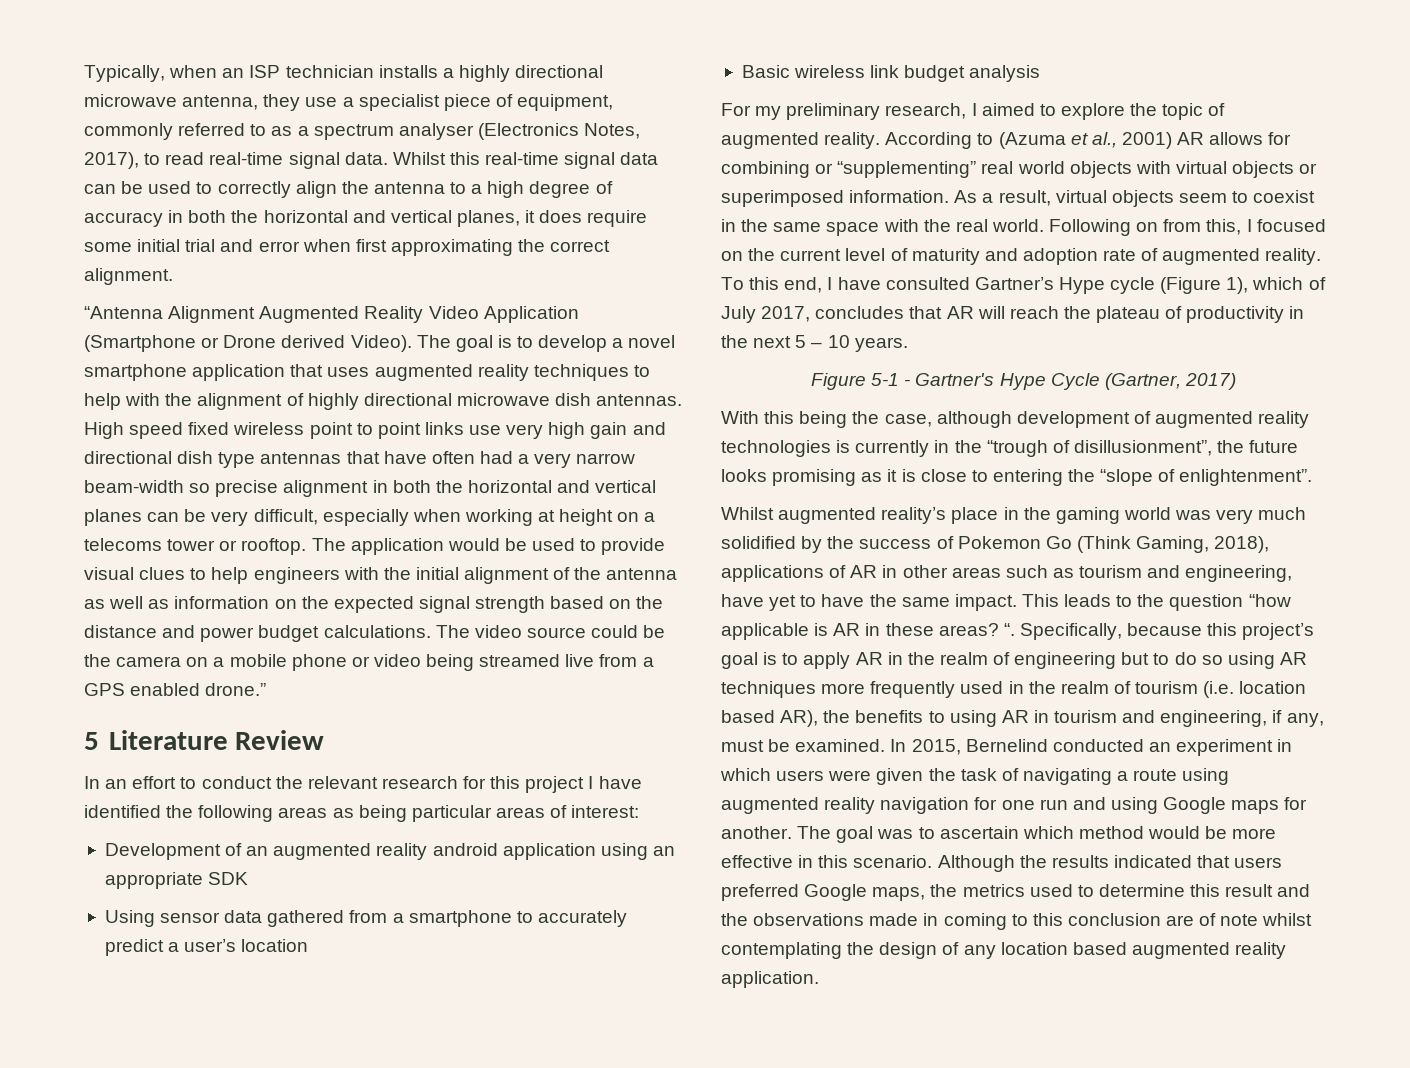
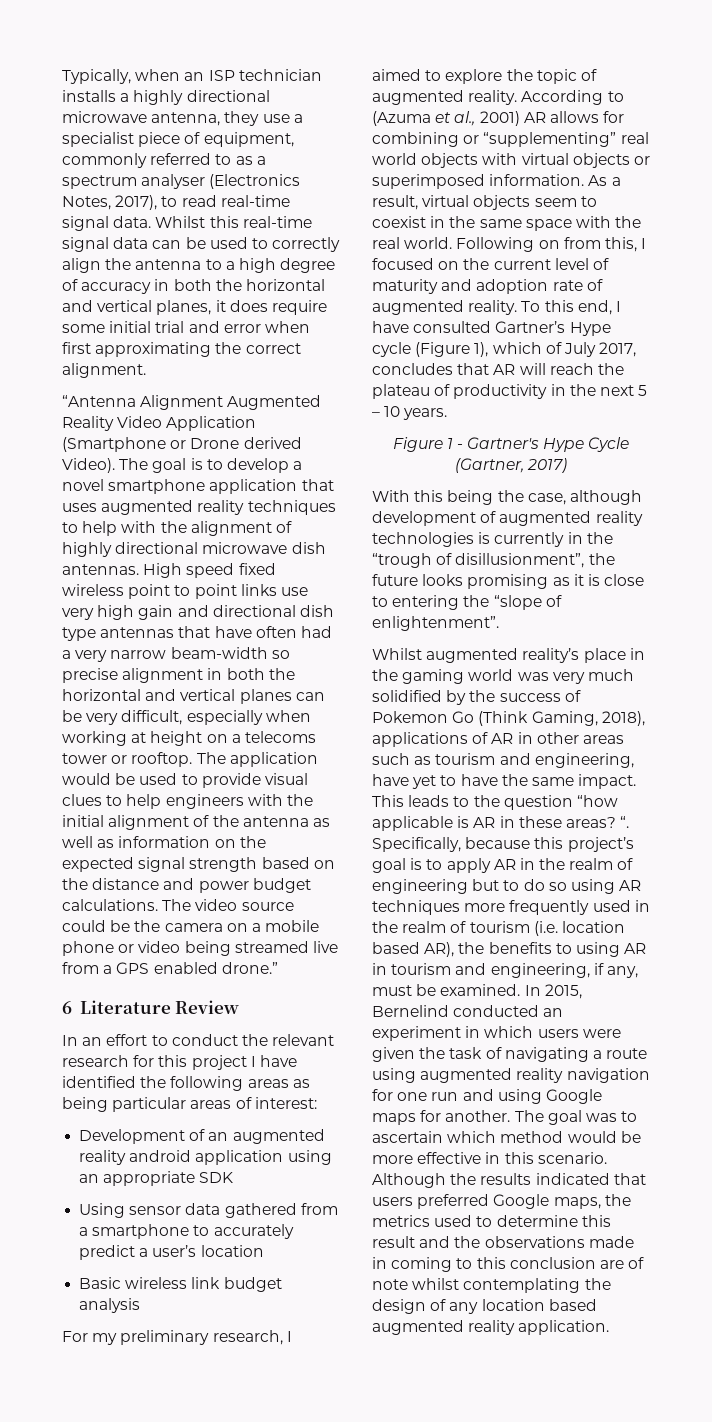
[84,732,99,750] 5 -> [62,1001,72,1014] 6
[871,373,900,386] 5-1 -> [446,438,453,449] 1

